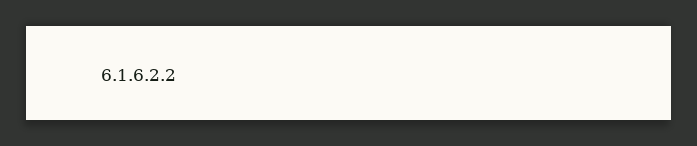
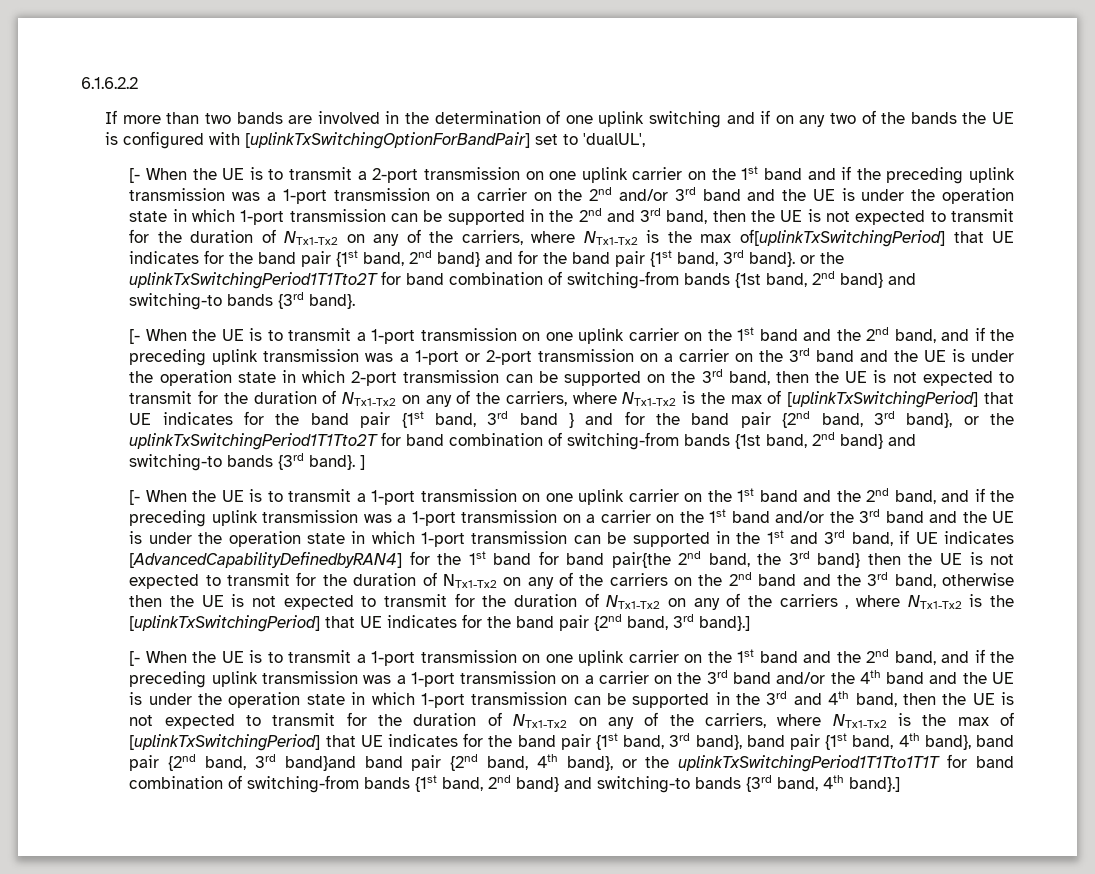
(176, 75) none -> [105,110,1014,128] [105,131,646,149] [129,166,1015,184] [129,187,1015,204] [129,208,1014,225] [129,229,1015,247] [129,250,845,267] [129,271,917,289] [129,292,356,310] [129,327,1015,344] [129,348,1015,366] [129,369,1015,386] [129,390,1014,408] [129,411,1014,428] [129,432,917,450] [129,453,366,471] [129,488,1015,505] [129,509,1014,527] [129,530,1014,547] [129,551,1015,568] [129,572,1014,589] [129,593,1015,610] [129,614,751,632] [129,649,1015,666] [129,670,1015,688] [129,691,1014,708] [129,712,1014,729] [129,733,1014,751] [129,754,1014,772] [129,775,901,793] // If more than two bands are involved in the determination of one uplink switching and if on any two of the bands the UE is configured with [uplinkTxSwitchingOptionForBandPair] set to 'dualUL', // [- When the UE is to transmit a 2-port transmission on one uplink carrier on the 1st band and if the preceding uplink transmission was a 1-port transmission on a carrier on the 2nd and/or 3rd band and the UE is under the operation state in which 1-port transmission can be supported in the 2nd and 3rd band, then the UE is not expected to transmit for the duration of NTx1-Tx2 on any of the carriers, where NTx1-Tx2 is the max of[uplinkTxSwitchingPeriod] that UE indicates for the band pair {1st band, 2nd band} and for the band pair {1st band, 3rd band}. or the uplinkTxSwitchingPeriod1T1Tto2T for band combination of switching-from bands {1st band, 2nd band} and switching-to bands {3rd band}. // [- When the UE is to transmit a 1-port transmission on one uplink carrier on the 1st band and the 2nd band, and if the preceding uplink transmission was a 1-port or 2-port transmission on a carrier on the 3rd band and the UE is under the operation state in which 2-port transmission can be supported on the 3rd band, then the UE is not expected to transmit for the duration of NTx1-Tx2 on any of the carriers, where NTx1-Tx2 is the max of [uplinkTxSwitchingPeriod] that UE indicates for the band pair {1st band, 3rd band } and for the band pair {2nd band, 3rd band}, or the uplinkTxSwitchingPeriod1T1Tto2T for band combination of switching-from bands {1st band, 2nd band} and switching-to bands {3rd band}. ] // [- When the UE is to transmit a 1-port transmission on one uplink carrier on the 1st band and the 2nd band, and if the preceding uplink transmission was a 1-port transmission on a carrier on the 1st band and/or the 3rd band and the UE is under the operation state in which 1-port transmission can be supported in the 1st and 3rd band, if UE indicates [AdvancedCapabilityDefinedbyRAN4] for the 1st band for band pair{the 2nd band, the 3rd band} then the UE is not expected to transmit for the duration of NTx1-Tx2 on any of the carriers on the 2nd band and the 3rd band, otherwise then the UE is not expected to transmit for the duration of NTx1-Tx2 on any of the carriers , where NTx1-Tx2 is the [uplinkTxSwitchingPeriod] that UE indicates for the band pair {2nd band, 3rd band}.] // [- When the UE is to transmit a 1-port transmission on one uplink carrier on the 1st band and the 2nd band, and if the preceding uplink transmission was a 1-port transmission on a carrier on the 3rd band and/or the 4th band and the UE is under the operation state in which 1-port transmission can be supported in the 3rd and 4th band, then the UE is not expected to transmit for the duration of NTx1-Tx2 on any of the carriers, where NTx1-Tx2 is the max of [uplinkTxSwitchingPeriod] that UE indicates for the band pair {1st band, 3rd band}, band pair {1st band, 4th band}, band pair {2nd band, 3rd band}and band pair {2nd band, 4th band}, or the uplinkTxSwitchingPeriod1T1Tto1T1T for band combination of switching-from bands {1st band, 2nd band} and switching-to bands {3rd band, 4th band}.]

